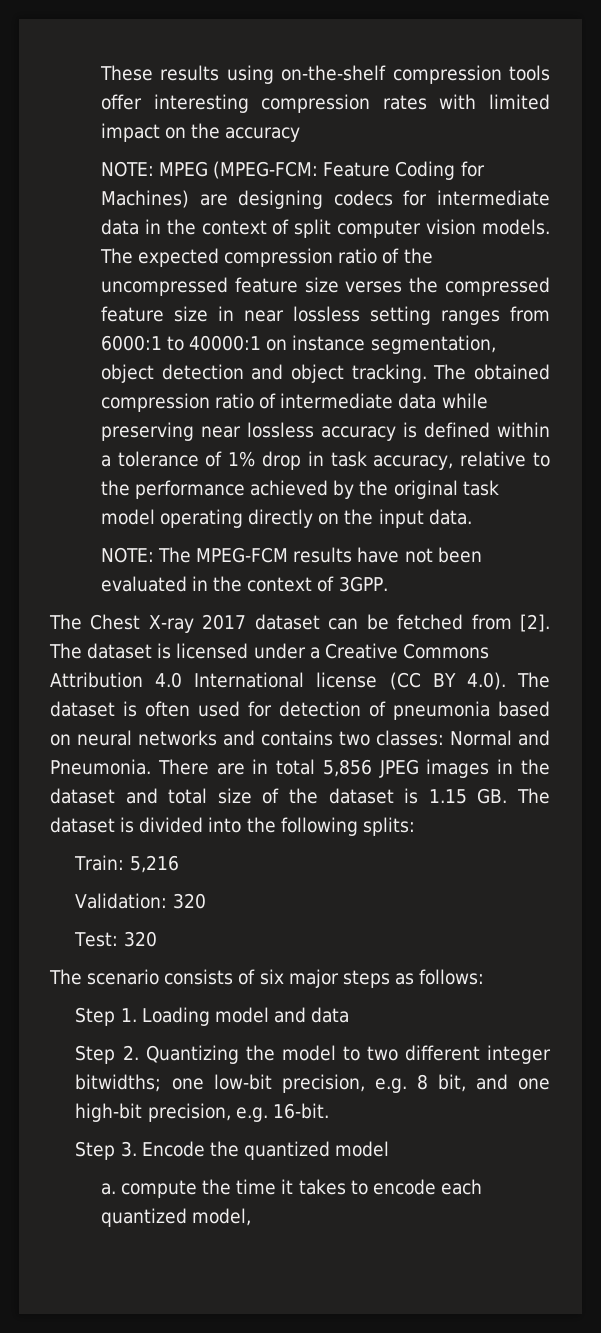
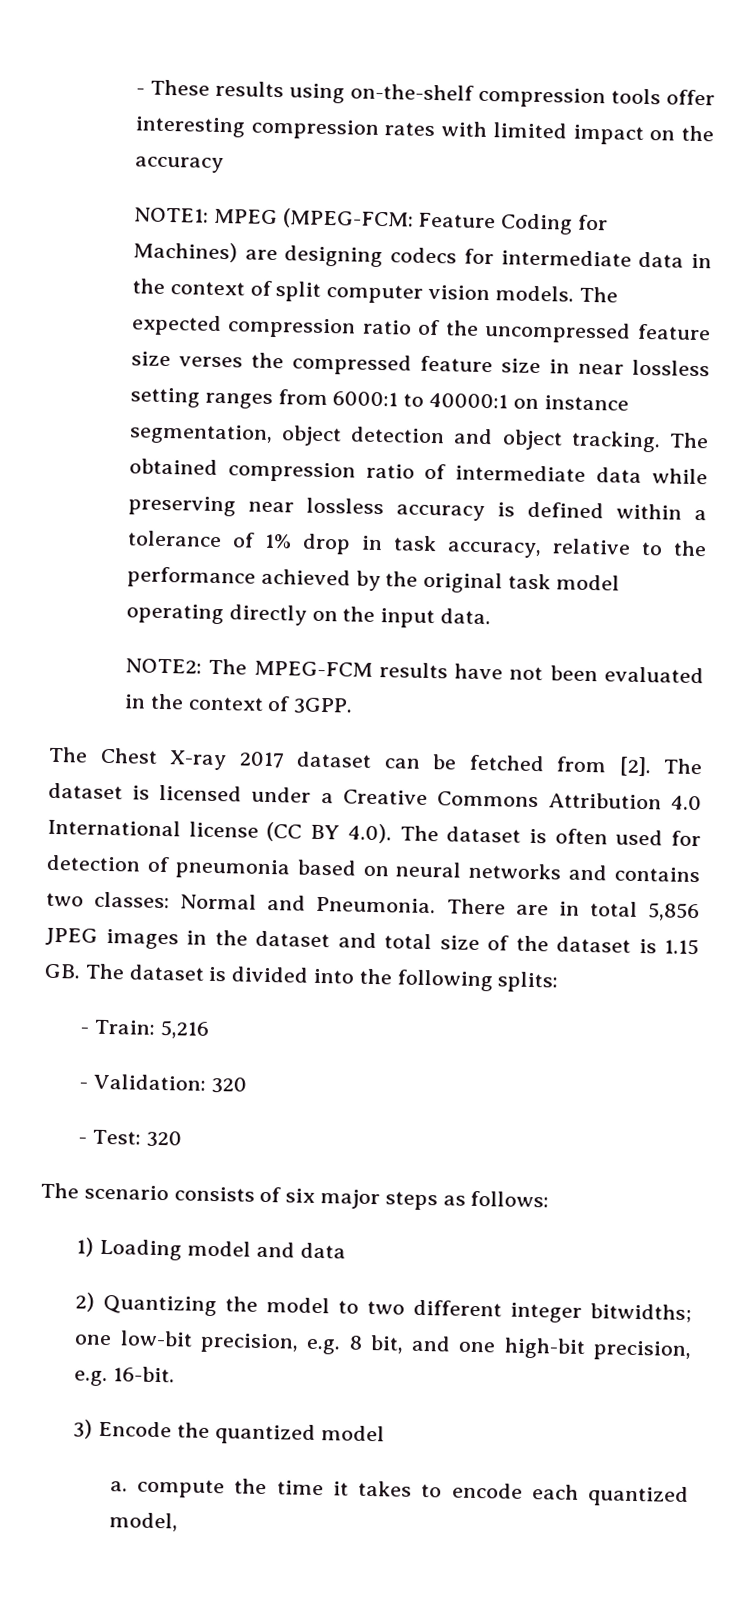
(99, 73) none -> [135,88,145,95] -
[100,161,154,177] NOTE: -> [133,207,209,223] NOTE1:
[100,547,154,563] NOTE: -> [124,658,202,674] NOTE2:
(415, 826) none -> [80,1027,90,1034] -
(179, 864) none -> [79,1082,89,1089] -
(206, 901) none -> [78,1137,88,1144] -
[75,1007,137,1026] Step 1. -> [76,1237,95,1257] 1)
[75,1045,139,1064] Step 2. -> [75,1292,96,1312] 2)
[75,1141,137,1160] Step 3. -> [73,1419,94,1439] 3)

